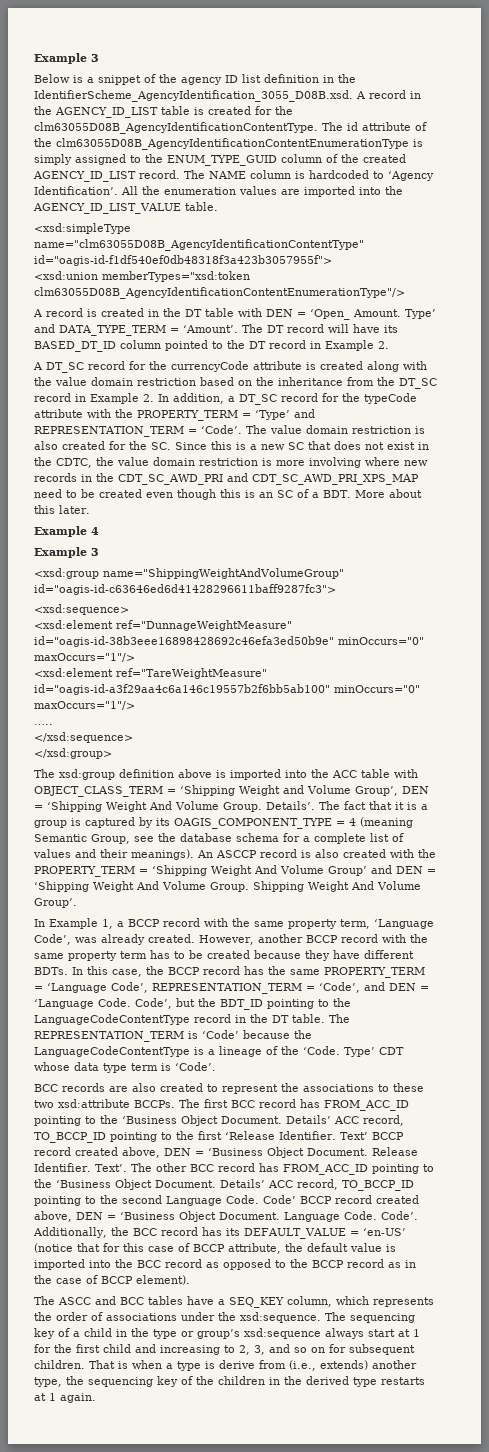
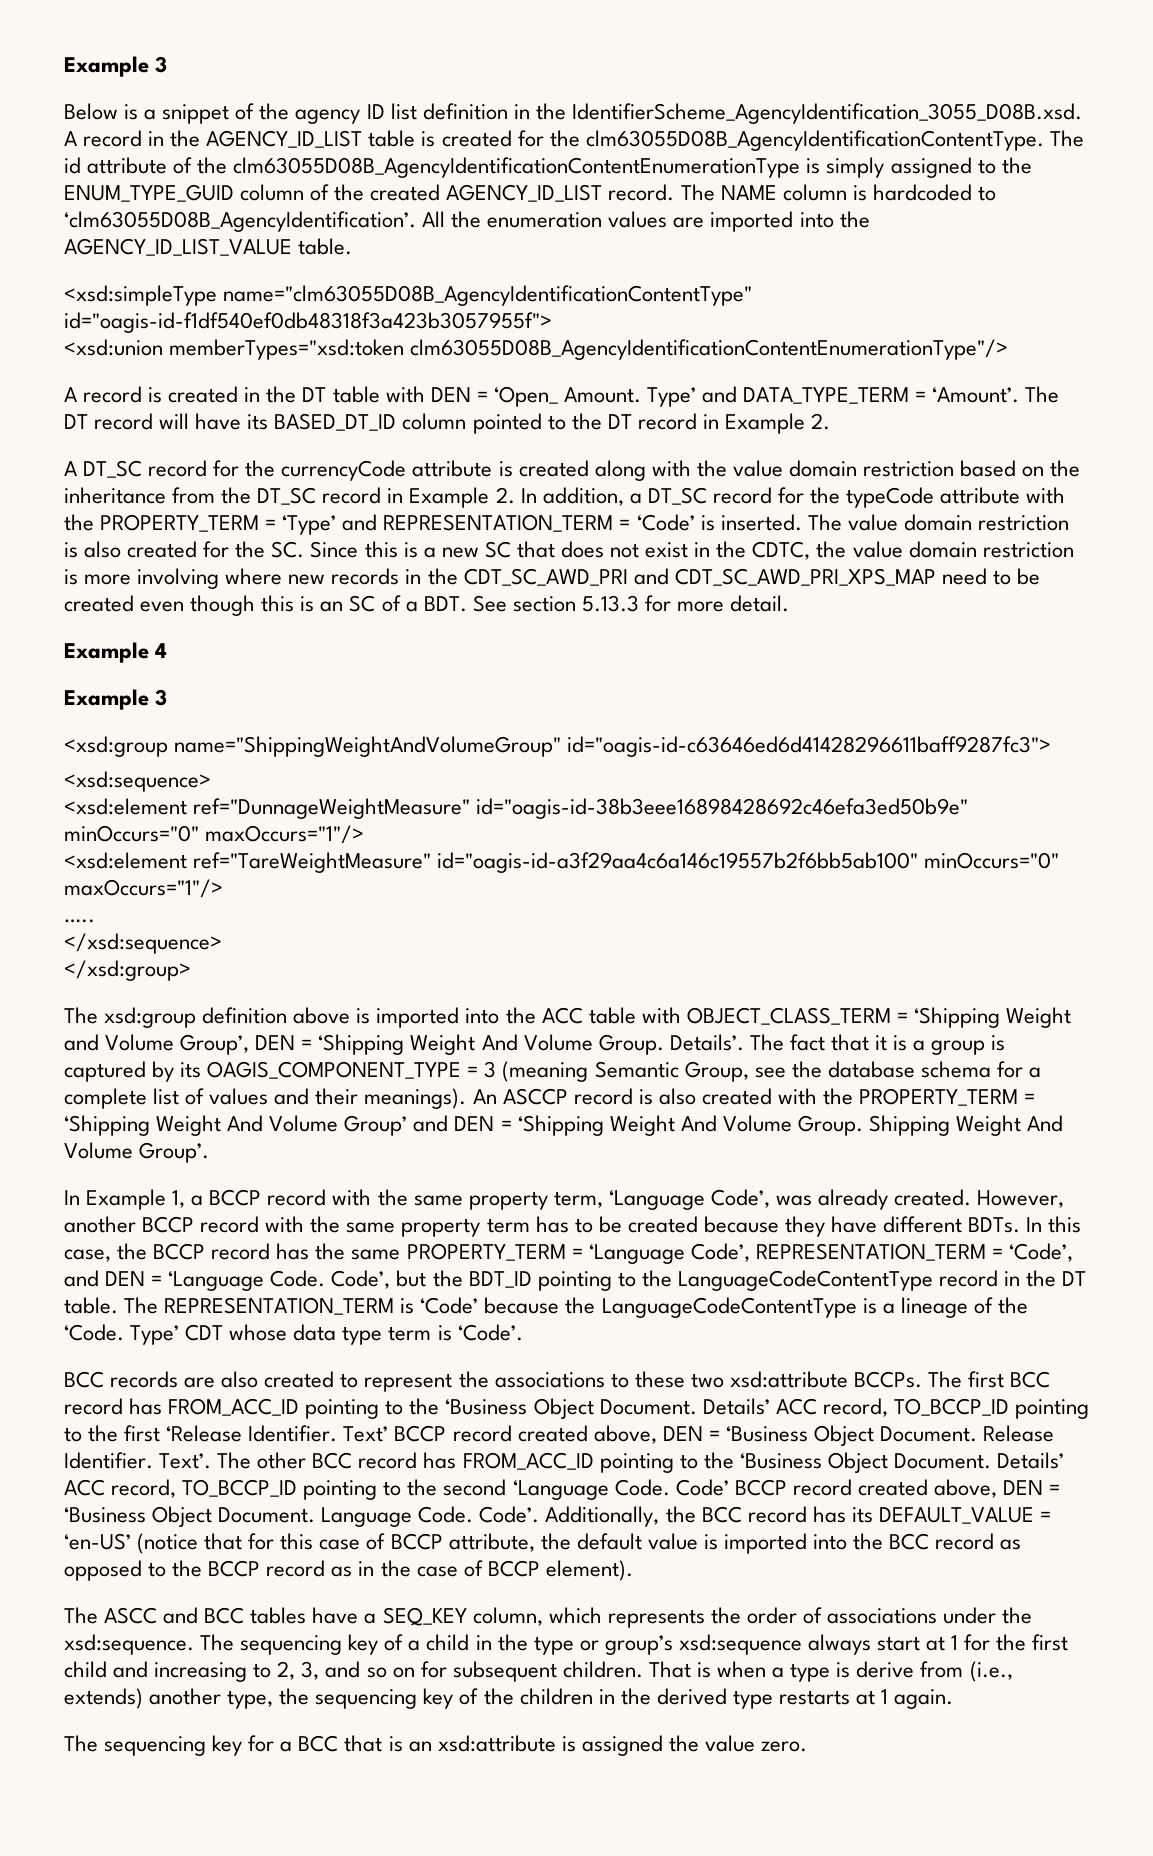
[388,171,434,181] [34,186,118,195] ‘Agency Identification’. -> [64,211,416,232] ‘clm63055D08B_AgencyIdentification’.
[201,425,242,434] ‘Code’. -> [636,514,802,531] ‘Code’ is inserted.
[354,489,422,498] [34,505,90,514] More about this later. -> [472,595,790,612] See section 5.13.3 for more detail.
[349,818,356,826] 4 -> [484,1061,497,1078] 3
[166,1196,222,1206] Language -> [512,1480,609,1500] ‘Language
(96, 1398) none -> [64,1735,808,1756] // The sequencing key for a BCC that is an xsd:attribute is assigned the value zero.

